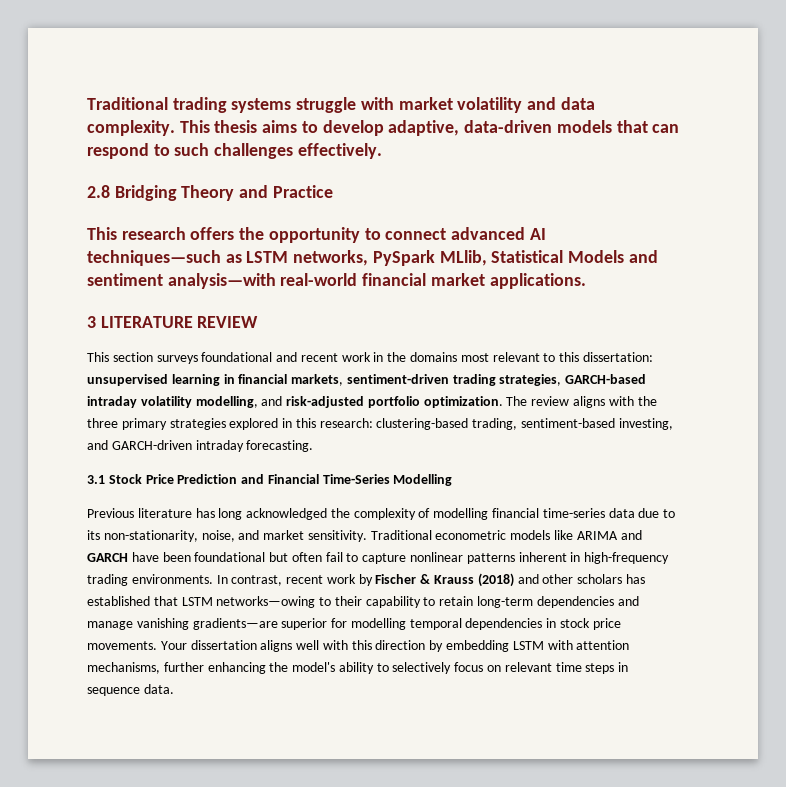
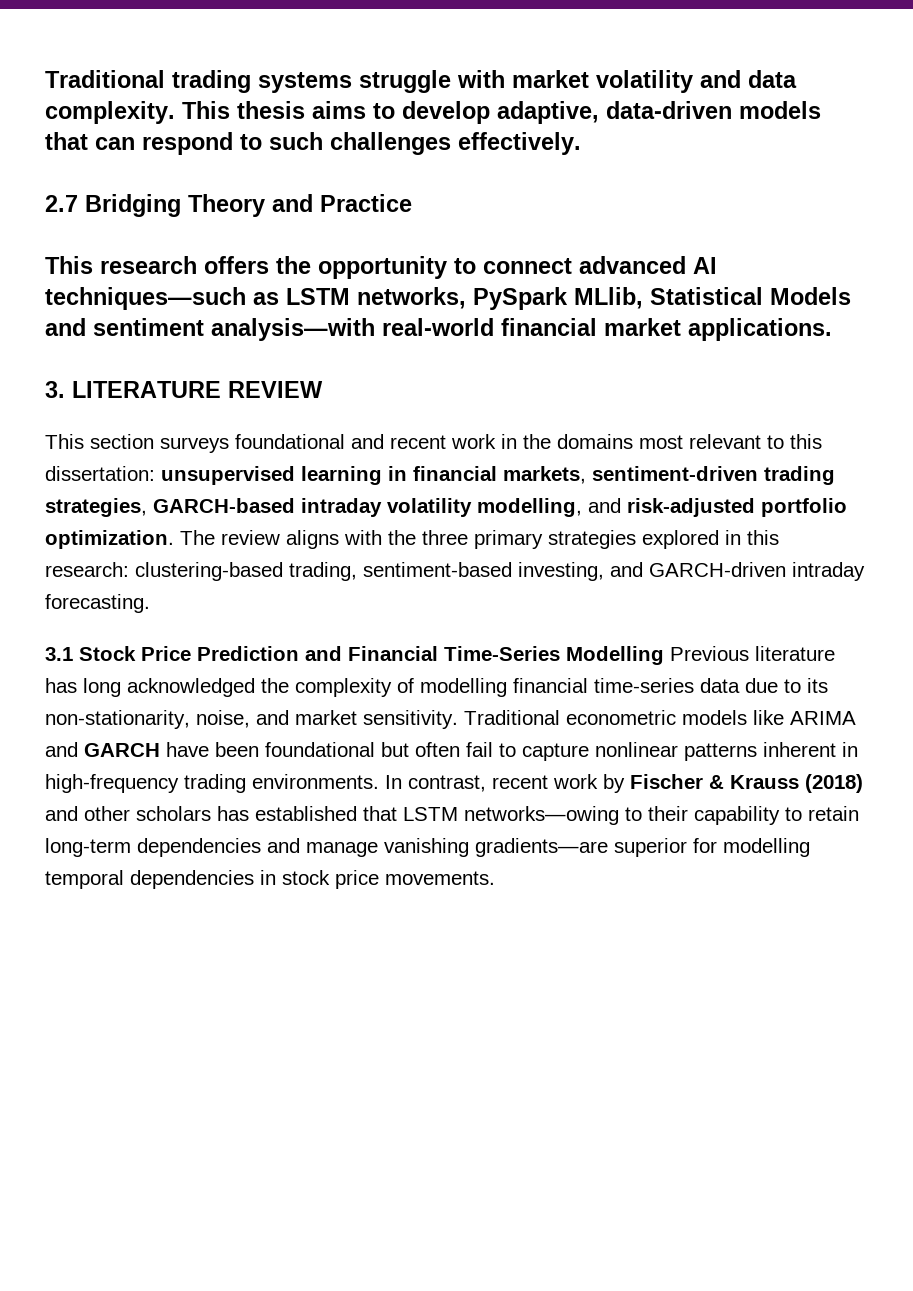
[87,185,110,198] 2.8 -> [45,195,78,212] 2.7
[87,316,96,328] 3 -> [45,381,65,398] 3.
(453, 480) // -> (664, 655) none
[160,640,630,652] [87,662,629,674] [87,684,174,696] Your dissertation aligns well with this direction by embedding LSTM with attention mechanisms, further enhancing the model's ability to selectively focus on relevant time steps in sequence data. -> (495, 878) none

